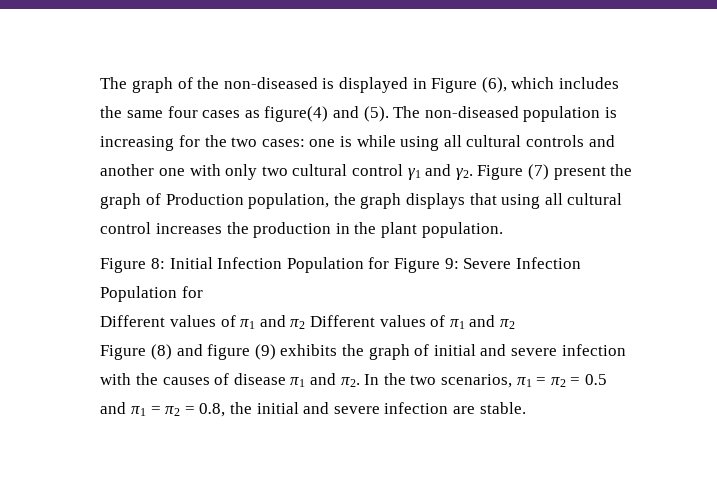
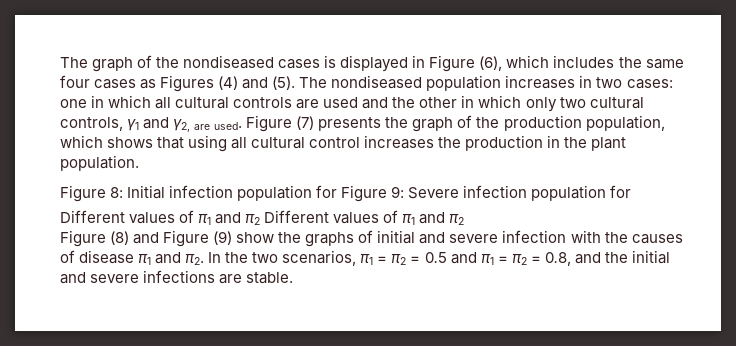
[223,77,318,89] non-diseased -> [183,55,321,69] nondiseased cases
[264,106,329,122] figure(4) -> [160,75,239,92] Figures (4)
[424,106,617,122] [100,135,615,151] [100,164,221,176] non-diseased population is increasing for the two cases: one is while using all cultural controls and another one with -> [331,75,673,91] [59,95,522,109] nondiseased population increases in two cases: one in which all cultural controls are used and the other in which
[351,164,403,176] control -> [59,117,123,131] controls,
[455,168,473,180] γ2. -> [173,119,243,132] γ2, are used.
[553,164,633,180] [100,193,465,209] present the graph of Production population, the graph displays -> [318,115,665,132] [59,135,153,148] presents the graph of the production population, which shows
[217,257,364,273] Infection Population -> [169,185,313,201] infection population
[515,257,581,269] [100,286,178,302] Infection Population -> [463,185,607,201] infection population
[207,344,410,360] figure (9) exhibits the graph -> [163,230,355,247] Figure (9) show the graphs
(226, 410) none -> [574,252,601,264] and
[384,402,449,414] infection -> [142,270,215,283] infections

